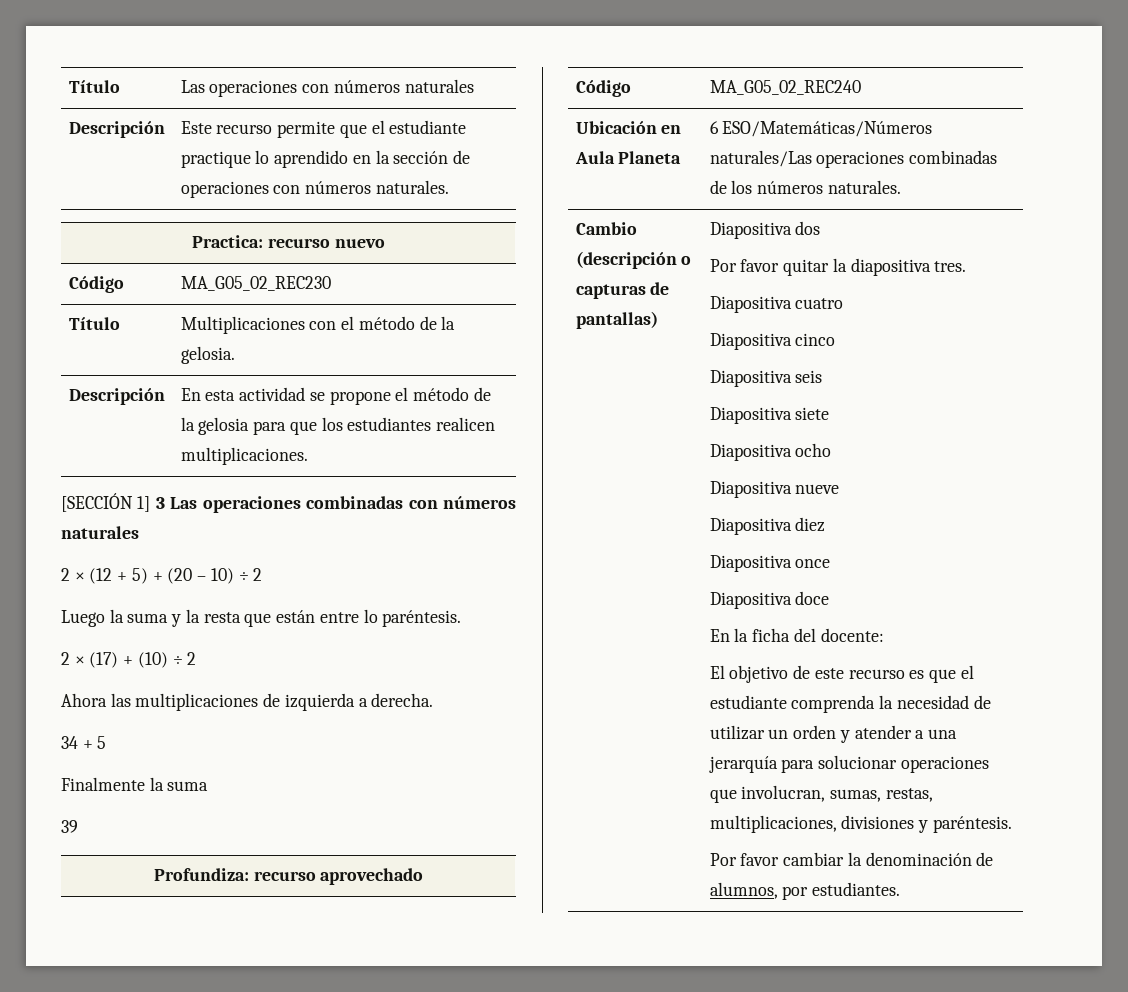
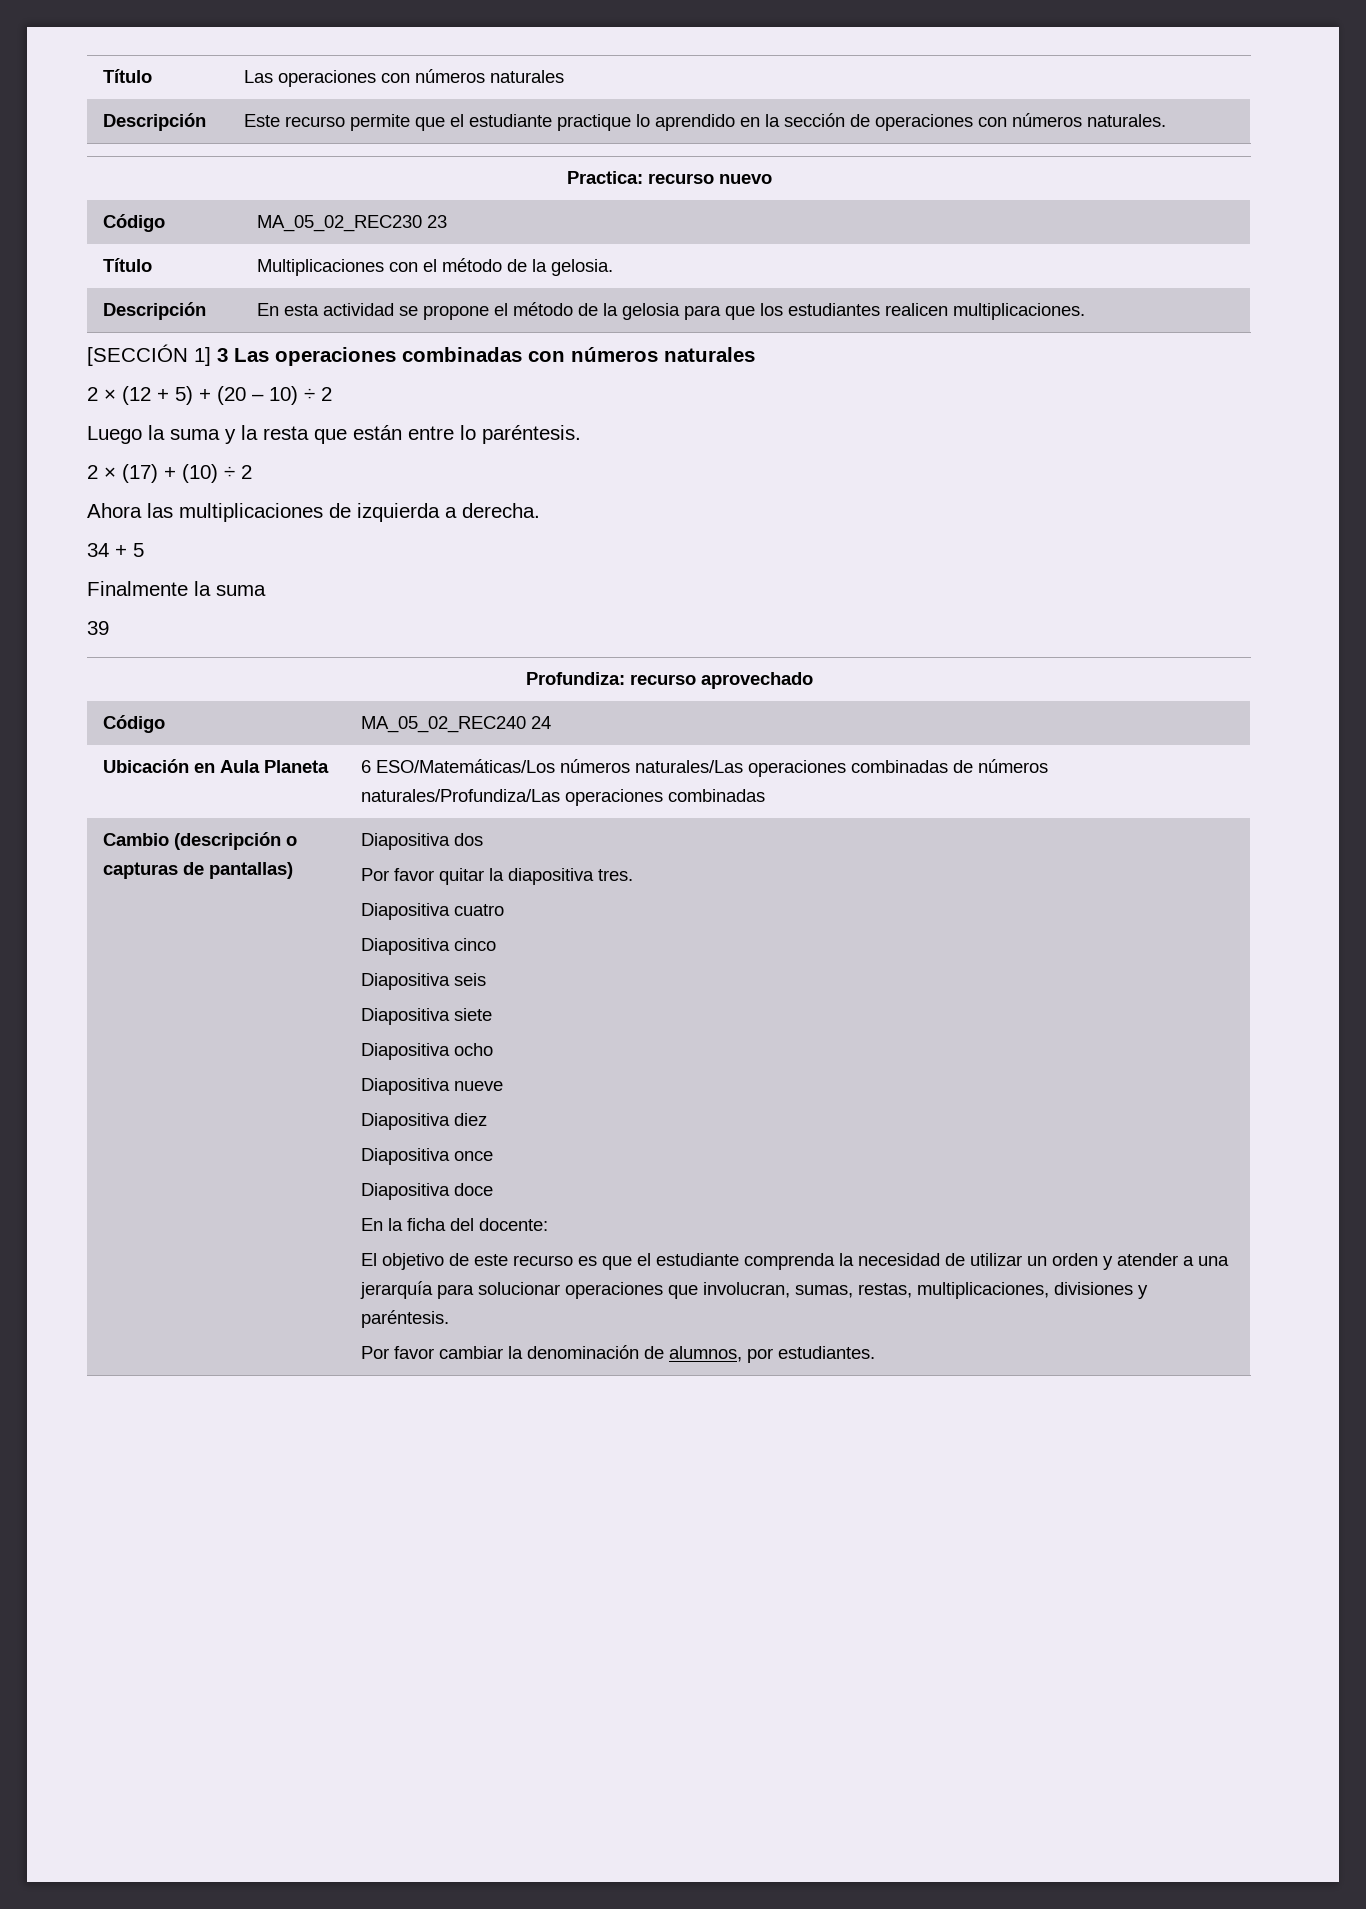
[180,276,331,291] MA_G05_02_REC230 -> [256,215,447,232] MA_05_02_REC230 23
[709,80,861,95] MA_G05_02_REC240 -> [360,716,551,733] MA_05_02_REC240 24
[722,121,933,137] ESO/Matemáticas/Números -> [375,759,630,773] ESO/Matemáticas/Los números
[731,180,901,194] los números naturales. -> [977,759,1048,773] [360,789,765,806] números naturales/Profundiza/Las operaciones combinadas

